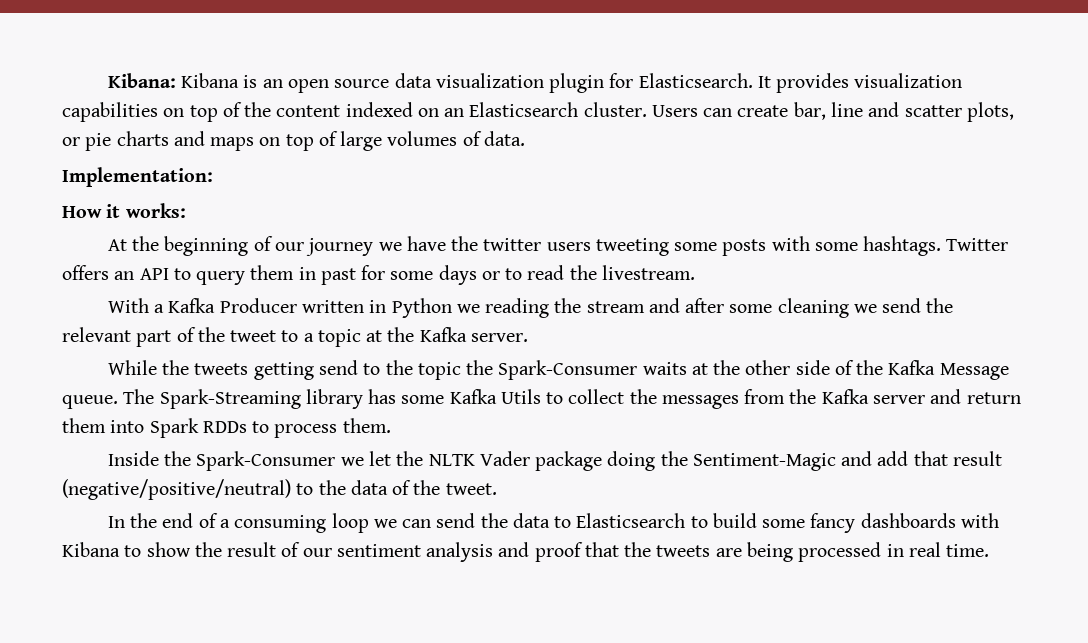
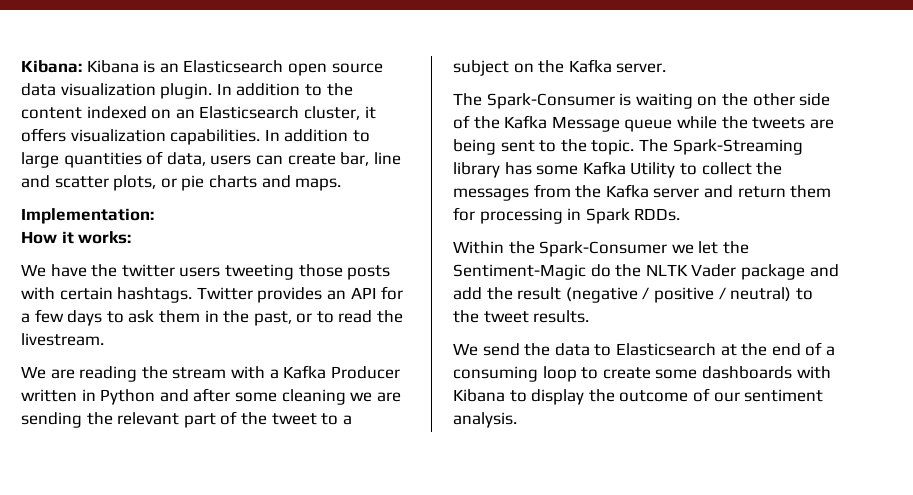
(283, 83) none -> [183,60,284,73] Elasticsearch
[549,73,963,93] [62,102,242,122] plugin for Elasticsearch. It provides visualization capabilities on top of -> [160,83,322,99] plugin. In addition to
[583,102,698,117] cluster. Users -> [303,106,376,120] [21,128,370,145] [21,151,252,168] cluster, it offers visualization capabilities. In addition to large quantities of data, users
[210,131,525,151] [62,167,213,187] [62,203,186,218] [107,236,402,256] maps on top of large volumes of data. // Implementation: // How it works: // At the beginning of our journey we -> [295,178,342,191] [21,208,154,224] [21,231,132,244] [21,264,46,277] maps. // Implementation: // How it works: // We
[674,242,718,251] some -> [298,264,343,277] those
[814,242,858,251] some -> [59,287,113,300] certain
[62,265,109,280] offers -> [257,287,323,303] provides
[173,265,477,285] to query them in past for some days -> [381,286,404,300] [21,309,292,326] for a few days to ask them in the past,
[107,298,149,313] With -> [21,366,265,382] We are reading the stream with
[456,298,645,318] we reading the stream -> (156, 397) none
[882,298,922,313] send -> [376,392,401,402] [21,412,82,428] are sending
[317,329,383,347] topic at -> [453,60,534,76] subject on
[107,360,708,380] While the tweets getting send to the topic the Spark-Consumer waits at -> [453,93,718,109] The Spark-Consumer is waiting on
[62,395,118,409] queue. -> [624,116,834,132] [453,139,635,155] queue while the tweets are being sent to the topic.
[500,389,541,404] Utils -> [630,162,676,178] Utility
[110,418,391,438] [107,451,159,466] into Spark RDDs to process them. // Inside -> [453,207,681,224] [453,241,504,254] for processing in Spark RDDs. // Within
[428,451,1002,471] [62,479,497,500] [107,516,125,528] NLTK Vader package doing the Sentiment-Magic and add that result (negative/positive/neutral) to the data of the tweet. // In -> [453,264,839,280] [453,287,813,303] [453,310,590,323] [453,343,737,356] Sentiment-Magic do the NLTK Vader package and add the result (negative / positive / neutral) to the tweet results. // We send the data to Elasticsearch at
[373,513,999,533] [62,542,990,562] we can send the data to Elasticsearch to build some fancy dashboards with Kibana to show the result of our sentiment analysis and proof that the tweets are being processed in real time. -> [581,366,831,379] [453,388,824,405] [453,412,517,428] to create some dashboards with Kibana to display the outcome of our sentiment analysis.

